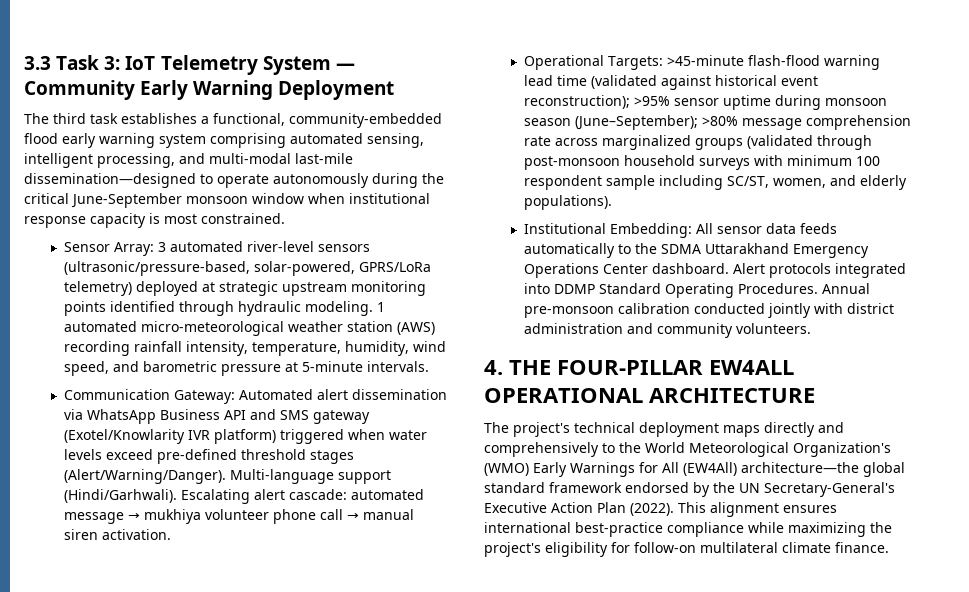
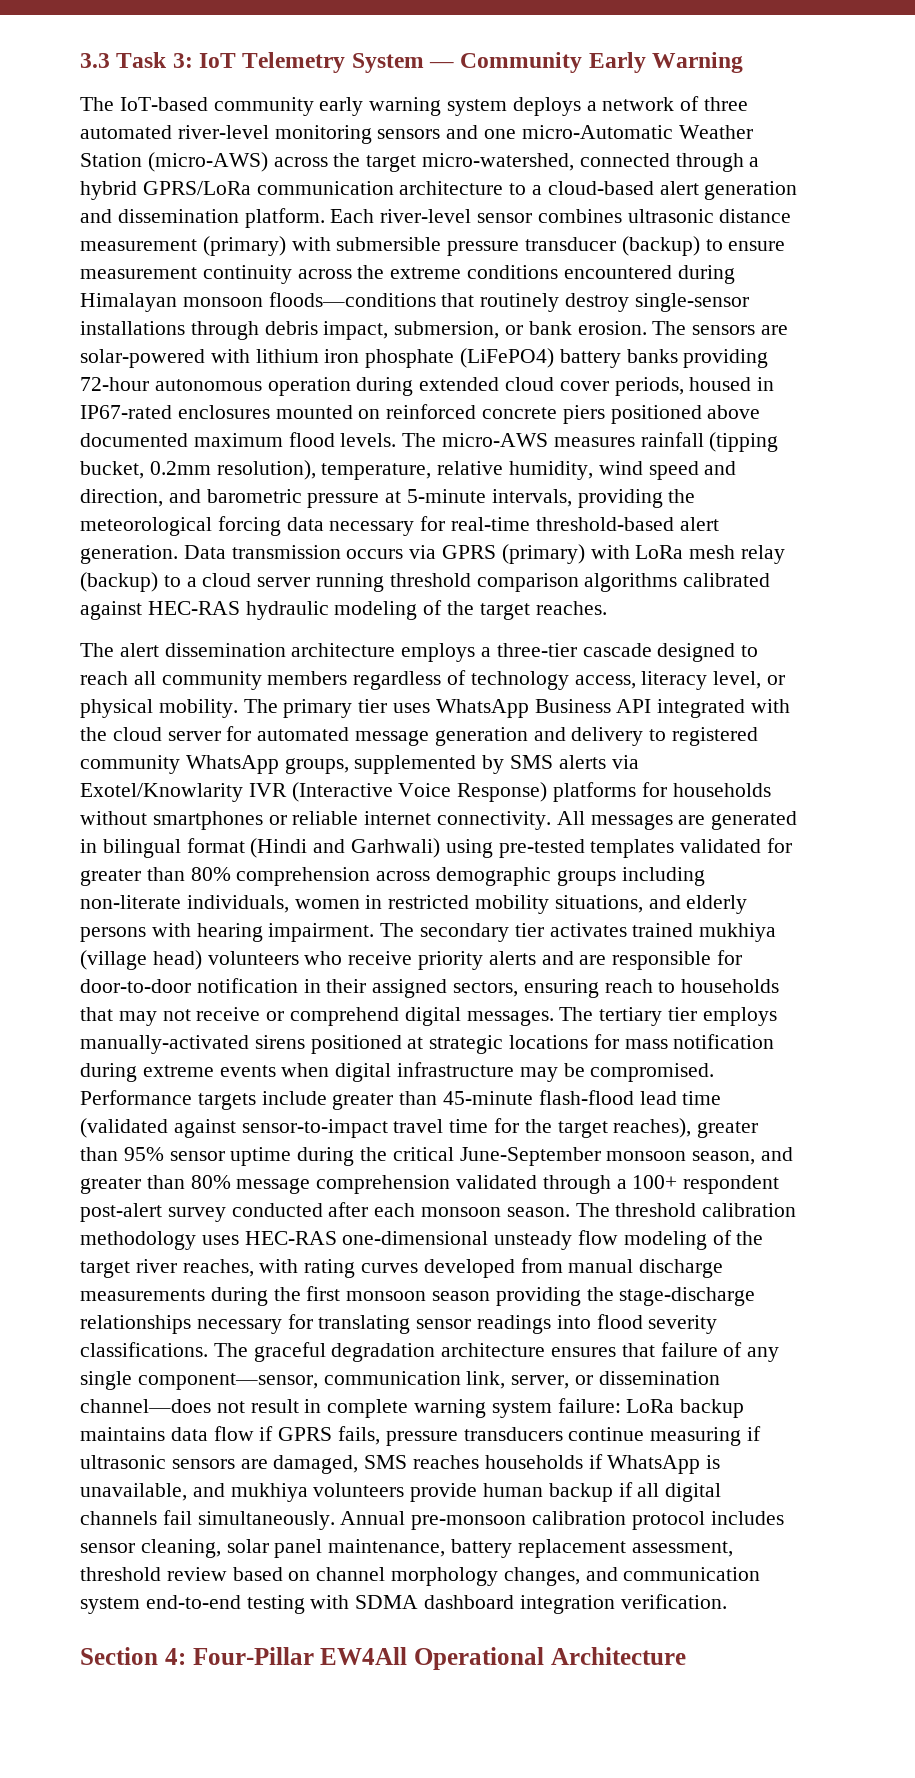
[278,80,395,100] [24,113,442,128] [24,133,424,148] [24,153,353,168] [24,173,369,188] Deployment // The third task establishes a functional, community-embedded flood early warning system comprising automated sensing, intelligent processing, and multi-modal last-mile dissemination—designed to operate autonomously -> [80,96,749,116] [80,125,753,144] [80,152,760,172] [80,181,798,200] [80,208,792,228] [80,236,786,256] [80,265,735,284] [80,292,749,312] [80,321,789,340] [80,348,769,368] [80,377,775,396] [80,404,761,424] [80,432,779,452] [80,460,737,480] [80,489,696,508] [80,516,719,536] [80,544,786,564] [80,572,771,592] [80,600,607,620] [80,643,759,662] [80,670,786,690] [80,699,791,718] [80,726,759,746] [80,755,639,774] [80,782,771,802] [80,811,798,830] [80,838,793,858] [80,867,705,886] [80,895,748,914] [80,923,777,942] [80,950,743,970] [80,978,780,998] [80,1007,777,1026] [80,1034,775,1054] [80,1062,715,1082] [80,1090,722,1110] [80,1118,759,1138] [80,1147,292,1166] // The IoT-based community early warning system deploys a network of three automated river-level monitoring sensors and one micro-Automatic Weather Station (micro-AWS) across the target micro-watershed, connected through a hybrid GPRS/LoRa communication architecture to a cloud-based alert generation and dissemination platform. Each river-level sensor combines ultrasonic distance measurement (primary) with submersible pressure transducer (backup) to ensure measurement continuity across the extreme conditions encountered during Himalayan monsoon floods—conditions that routinely destroy single-sensor installations through debris impact, submersion, or bank erosion. The sensors are solar-powered with lithium iron phosphate (LiFePO4) battery banks providing 72-hour autonomous operation during extended cloud cover periods, housed in IP67-rated enclosures mounted on reinforced concrete piers positioned above documented maximum flood levels. The micro-AWS measures rainfall (tipping bucket, 0.2mm resolution), temperature, relative humidity, wind speed and direction, and barometric pressure at 5-minute intervals, providing the meteorological forcing data necessary for real-time threshold-based alert generation. Data transmission occurs via GPRS (primary) with LoRa mesh relay (backup) to a cloud server running threshold comparison algorithms calibrated against HEC-RAS hydraulic modeling of the target reaches. // The alert dissemination architecture employs a three-tier cascade designed to reach all community members regardless of technology access, literacy level, or physical mobility. The primary tier uses WhatsApp Business API integrated with the cloud server for automated message generation and delivery to registered community WhatsApp groups, supplemented by SMS alerts via Exotel/Knowlarity IVR (Interactive Voice Response) platforms for households without smartphones or reliable internet connectivity. All messages are generated in bilingual format (Hindi and Garhwali) using pre-tested templates validated for greater than 80% comprehension across demographic groups including non-literate individuals, women in restricted mobility situations, and elderly persons with hearing impairment. The secondary tier activates trained mukhiya (village head) volunteers who receive priority alerts and are responsible for door-to-door notification in their assigned sectors, ensuring reach to households that may not receive or comprehend digital messages. The tertiary tier employs manually-activated sirens positioned at strategic locations for mass notification during extreme events when digital infrastructure may be compromised. Performance targets include greater than 45-minute flash-flood lead time (validated against sensor-to-impact travel time for the target reaches), greater than 95% sensor uptime
[252,193,430,204] [24,213,285,228] [63,241,370,256] [63,261,431,276] [63,281,426,296] [63,301,385,316] [63,321,435,336] [63,341,446,356] [63,361,429,376] [63,389,447,404] [63,409,370,424] [63,429,427,444] [63,449,354,464] [63,469,391,484] [63,489,424,504] [63,509,414,524] [63,529,171,540] [523,55,880,70] [523,75,818,90] [523,95,887,110] [523,115,911,130] [523,135,872,150] [523,155,880,170] [523,175,907,190] [523,195,612,210] [523,223,837,238] [523,243,869,258] [523,263,906,278] [523,283,870,298] [523,303,894,318] [523,323,811,338] [484,360,794,375] [484,388,815,403] [484,422,844,437] [484,442,891,457] [484,462,905,477] [484,482,895,497] [484,502,837,517] [484,522,892,537] [484,542,889,557] window when institutional response capacity is most constrained. // Sensor Array: 3 automated river-level sensors (ultrasonic/pressure-based, solar-powered, GPRS/LoRa telemetry) deployed at strategic upstream monitoring points identified through hydraulic modeling. 1 automated micro-meteorological weather station (AWS) recording rainfall intensity, temperature, humidity, wind speed, and barometric pressure at 5-minute intervals. // Communication Gateway: Automated alert dissemination via WhatsApp Business API and SMS gateway (Exotel/Knowlarity IVR platform) triggered when water levels exceed pre-defined threshold stages (Alert/Warning/Danger). Multi-language support (Hindi/Garhwali). Escalating alert cascade: automated message → mukhiya volunteer phone call → manual siren activation. // Operational Targets: >45-minute flash-flood warning lead time (validated against historical event reconstruction); >95% sensor uptime during monsoon season (June–September); >80% message comprehension rate across marginalized groups (validated through post-monsoon household surveys with minimum 100 respondent sample including SC/ST, women, and elderly populations). // Institutional Embedding: All sensor data feeds automatically to the SDMA Uttarakhand Emergency Operations Center dashboard. Alert protocols integrated into DDMP Standard Operating Procedures. Annual pre-monsoon calibration conducted jointly with district administration and community volunteers. // 4. THE FOUR-PILLAR EW4ALL OPERATIONAL ARCHITECTURE // The project's technical deployment maps directly and comprehensively to the World Meteorological Organization's (WMO) Early Warnings for All (EW4All) architecture—the global standard framework endorsed by the UN Secretary-General's Executive Action Plan (2022). This alignment ensures international best-practice compliance while maximizing the project's eligibility for follow-on multilateral climate finance. -> [692,1147,794,1165] [80,1175,780,1194] [80,1202,797,1222] [80,1230,764,1250] [80,1258,724,1278] [80,1286,756,1306] [80,1314,718,1334] [80,1342,780,1362] [80,1371,720,1390] [80,1398,745,1418] [80,1426,762,1446] [80,1454,721,1474] [80,1482,722,1502] [80,1510,784,1530] [80,1539,733,1558] [80,1567,761,1586] [80,1594,727,1614] [80,1647,686,1670] season, and greater than 80% message comprehension validated through a 100+ respondent post-alert survey conducted after each monsoon season. The threshold calibration methodology uses HEC-RAS one-dimensional unsteady flow modeling of the target river reaches, with rating curves developed from manual discharge measurements during the first monsoon season providing the stage-discharge relationships necessary for translating sensor readings into flood severity classifications. The graceful degradation architecture ensures that failure of any single component—sensor, communication link, server, or dissemination channel—does not result in complete warning system failure: LoRa backup maintains data flow if GPRS fails, pressure transducers continue measuring if ultrasonic sensors are damaged, SMS reaches households if WhatsApp is unavailable, and mukhiya volunteers provide human backup if all digital channels fail simultaneously. Annual pre-monsoon calibration protocol includes sensor cleaning, solar panel maintenance, battery replacement assessment, threshold review based on channel morphology changes, and communication system end-to-end testing with SDMA dashboard integration verification. // Section 4: Four-Pillar EW4All Operational Architecture

